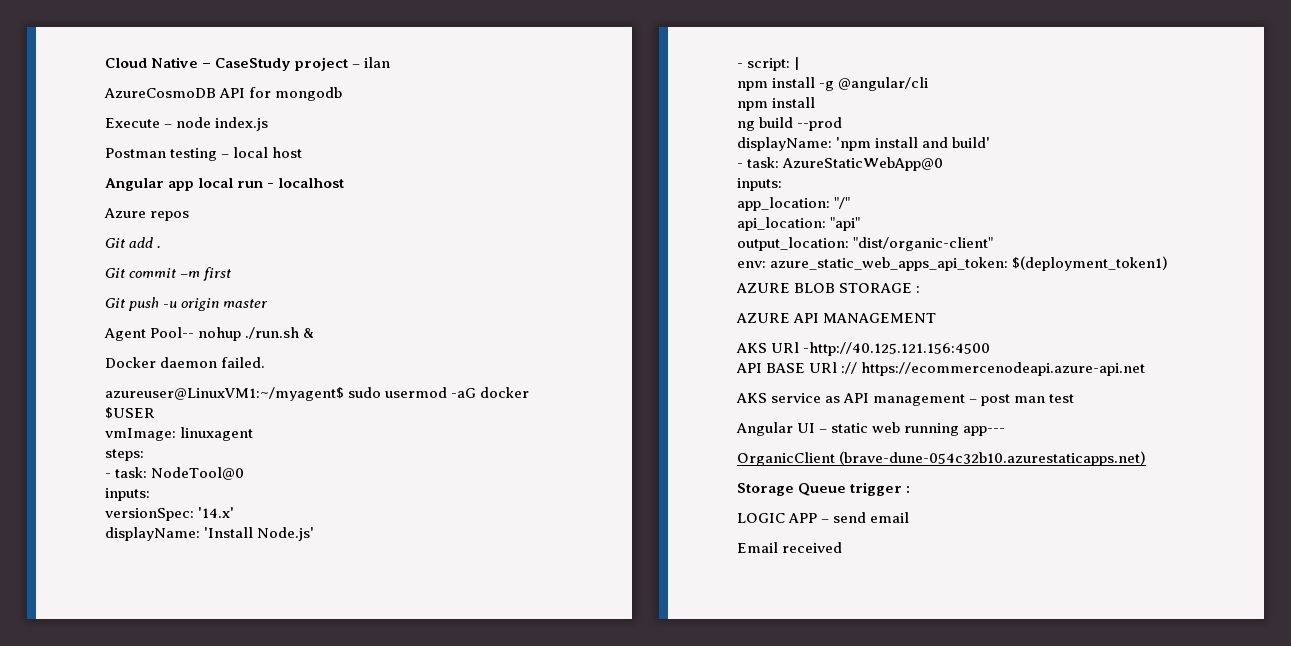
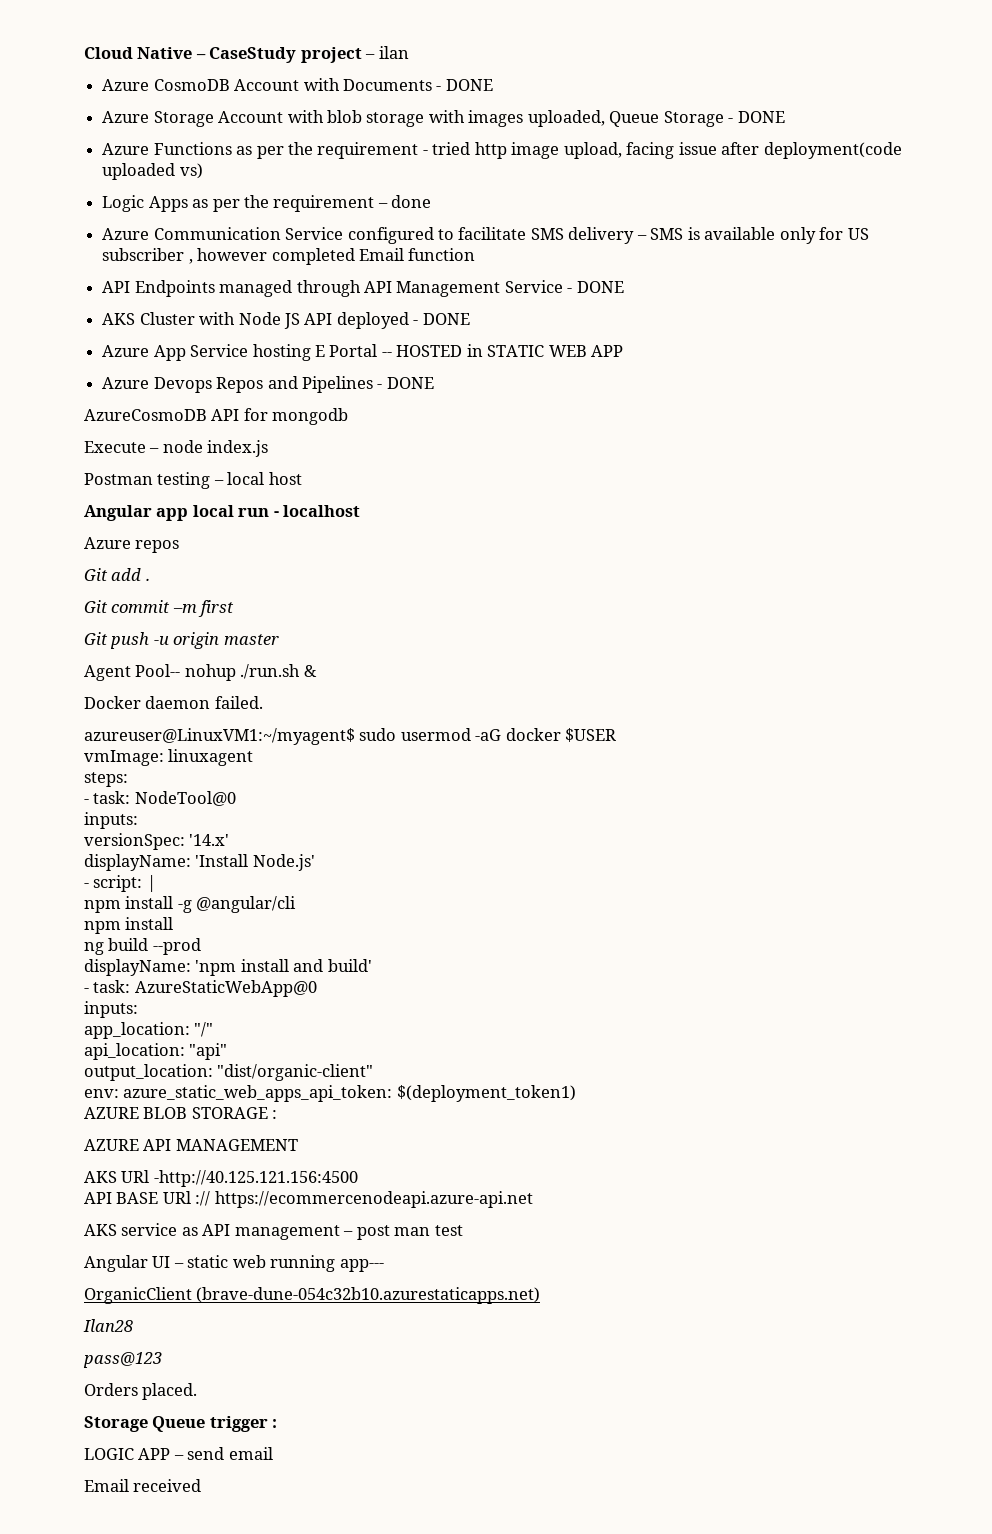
(391, 62) none -> [102,78,493,91] [102,110,785,127] [102,142,902,159] [102,163,203,180] [102,195,432,212] [102,227,869,244] [102,248,476,265] [102,280,624,297] [102,312,470,329] [102,344,624,361] [102,376,434,393] // Azure CosmoDB Account with Documents - DONE // Azure Storage Account with blob storage with images uploaded, Queue Storage - DONE // Azure Functions as per the requirement - tried http image upload, facing issue after deployment(code uploaded vs) // Logic Apps as per the requirement – done // Azure Communication Service configured to facilitate SMS delivery – SMS is available only for US subscriber , however completed Email function // API Endpoints managed through API Management Service - DONE // AKS Cluster with Node JS API deployed - DONE // Azure App Service hosting E Portal -- HOSTED in STATIC WEB APP // Azure Devops Repos and Pipelines - DONE
(1147, 458) none -> [83,1319,133,1332] [83,1352,162,1368] [84,1383,198,1400] // Ilan28 // pass@123 // Orders placed.

